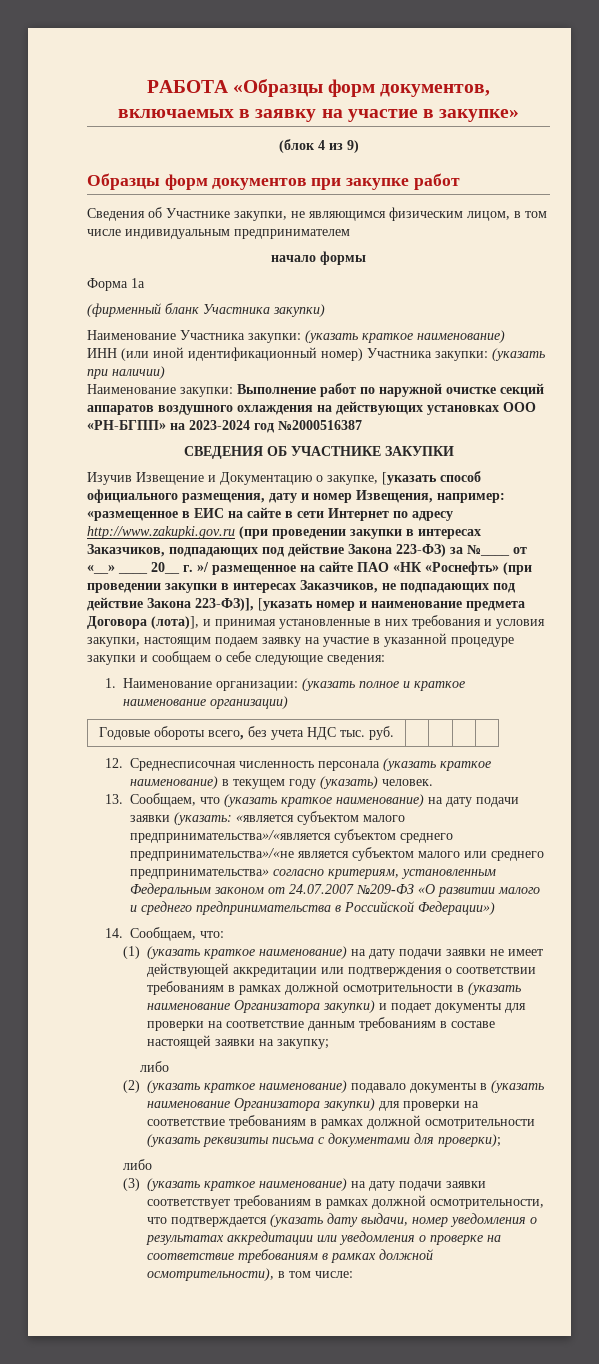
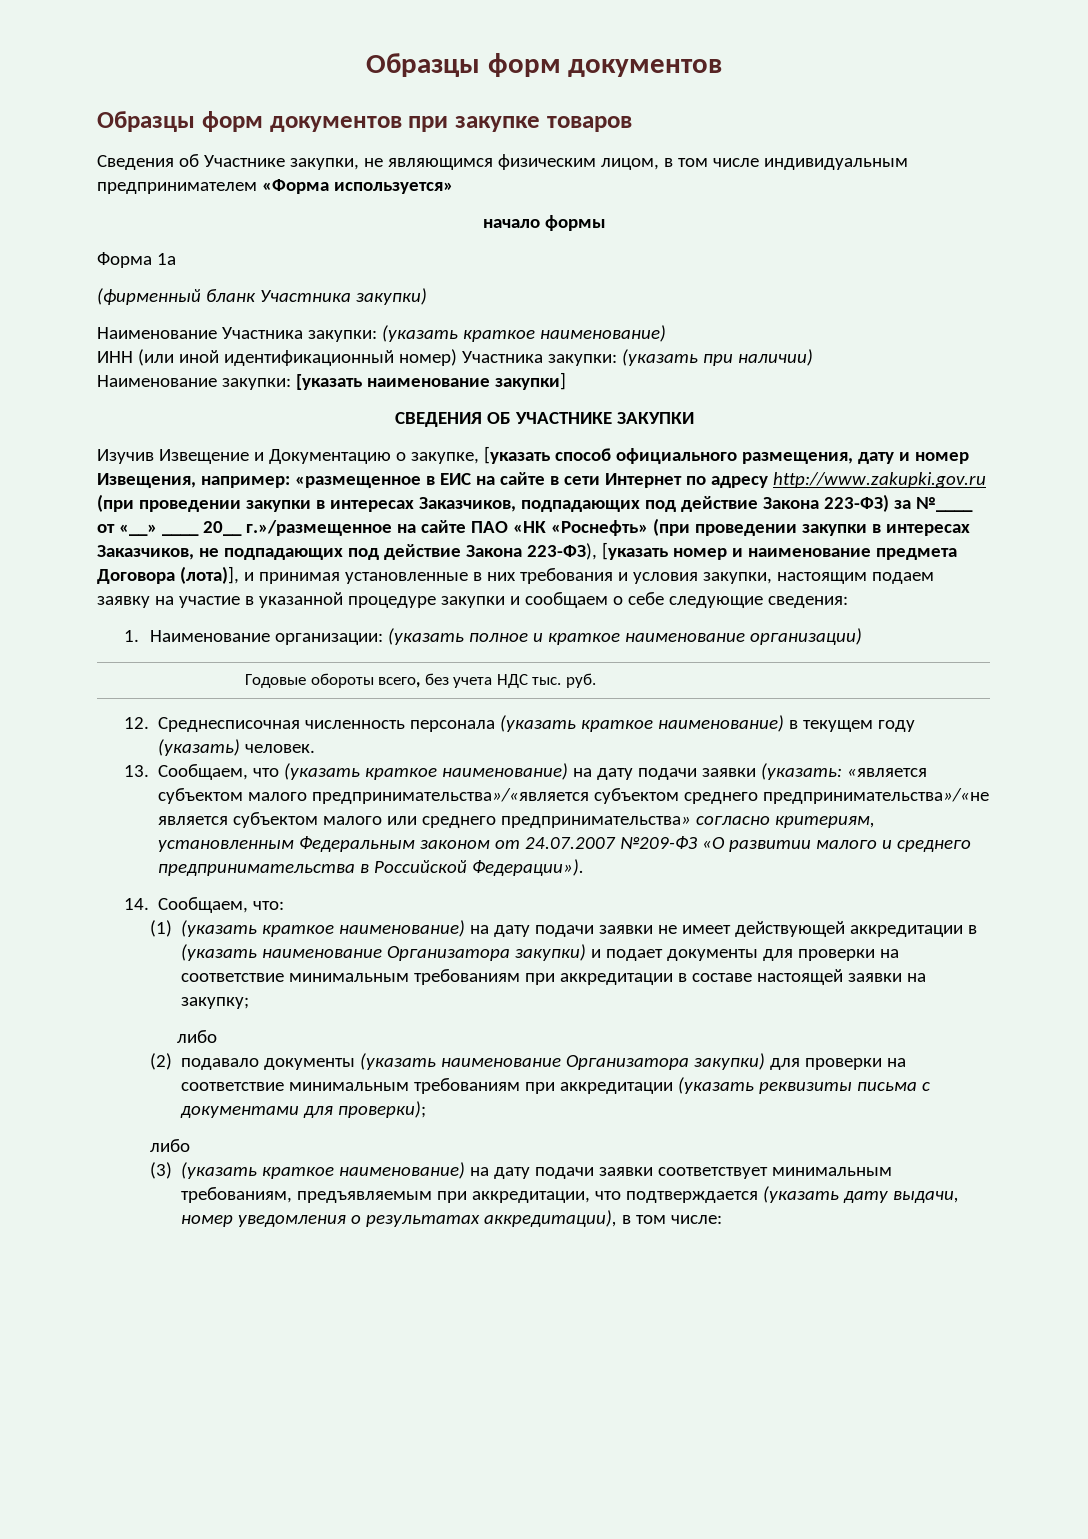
[146,79,491,97] [117,109,520,122] [278,139,359,153] РАБОТА «Образцы форм документов, включаемых в заявку на участие в закупке» // (блок 4 из 9) -> [365,53,723,77] Образцы форм документов
[413,173,460,190] работ -> [546,116,632,132] товаров
(350, 234) none -> [261,179,453,194] «Форма используется»
[237,383,544,397] [87,401,536,415] [87,420,362,433] Выполнение работ по наружной очистке секций аппаратов воздушного охлаждения на действующих установках ООО «РН-БГПП» на 2023-2024 год №2000516387 -> [295,372,566,390] [указать наименование закупки]
[183,562,296,575] г. »/ размещенное -> [245,520,392,536] г.»/размещенное
[195,598,254,611] 223-ФЗ)], -> [526,543,597,560] 223-ФЗ),
[417,901,495,915] Федерации») -> [471,859,584,876] Федерации»).
[320,967,536,977] [146,981,453,995] или подтверждения о соответствии требованиям в рамках должной осмотрительности -> (964, 931) none
[307,1017,436,1031] данным требованиям -> [289,969,674,985] минимальным требованиям при аккредитации
[146,1080,347,1093] (указать краткое наименование) -> (173, 1061) none
[479,1083,487,1090] в -> (356, 1064) none
[228,1115,535,1129] требованиям в рамках должной осмотрительности -> [289,1078,674,1094] минимальным требованиям при аккредитации
[233,1195,544,1209] требованиям в рамках должной осмотрительности, -> [772,1167,893,1176] [181,1187,591,1203] минимальным требованиям, предъявляемым при аккредитации,
[226,1231,501,1245] [146,1249,433,1263] [146,1268,274,1281] аккредитации или уведомления о проверке на соответствие требованиям в рамках должной осмотрительности), -> [484,1210,618,1227] аккредитации),

